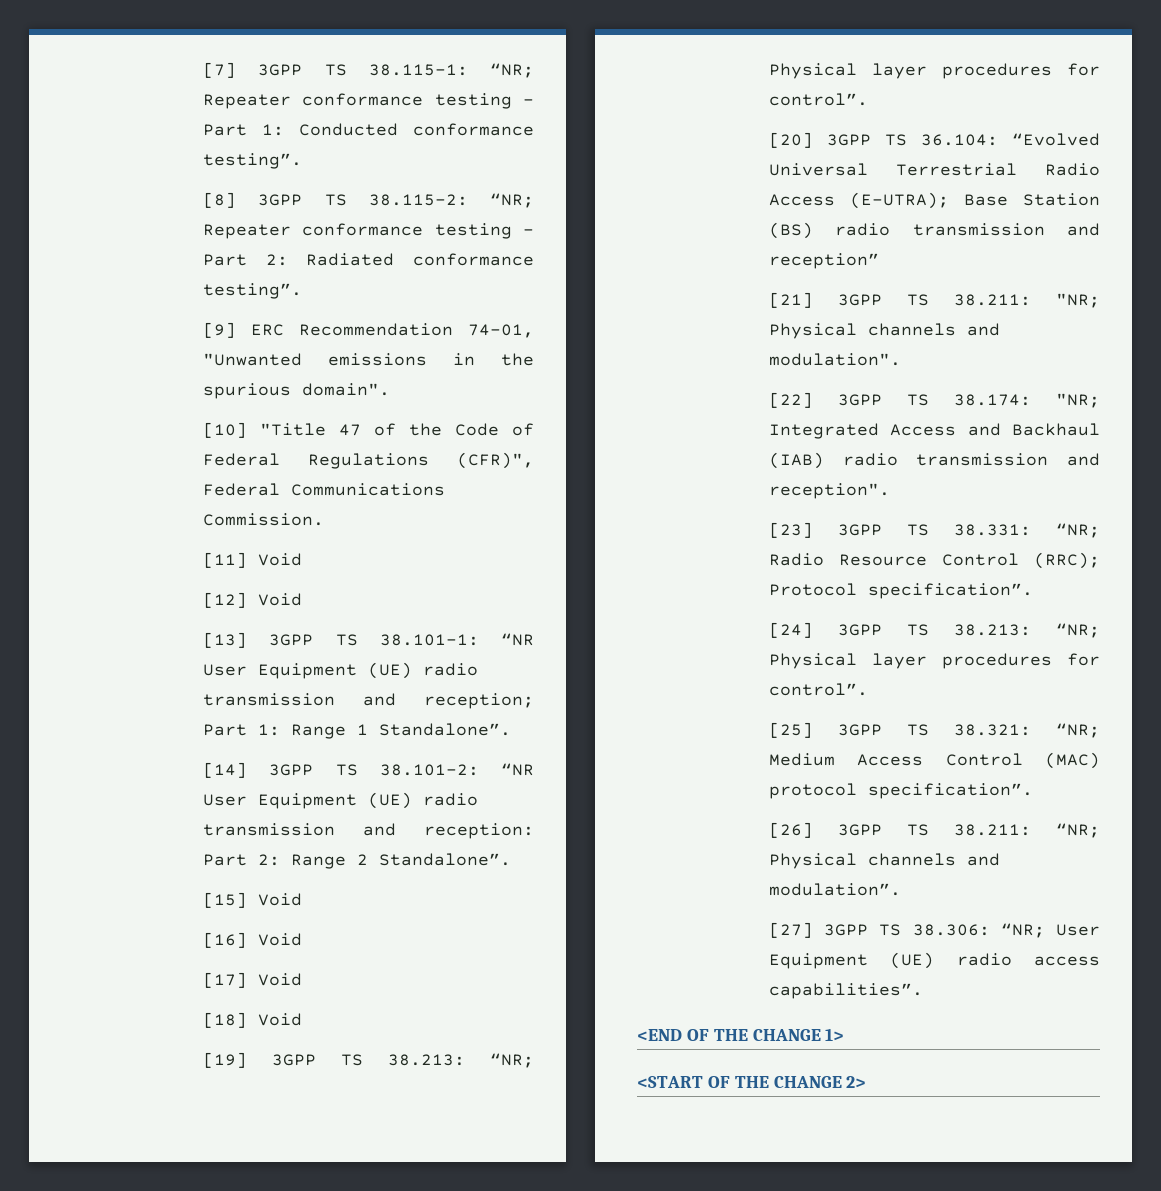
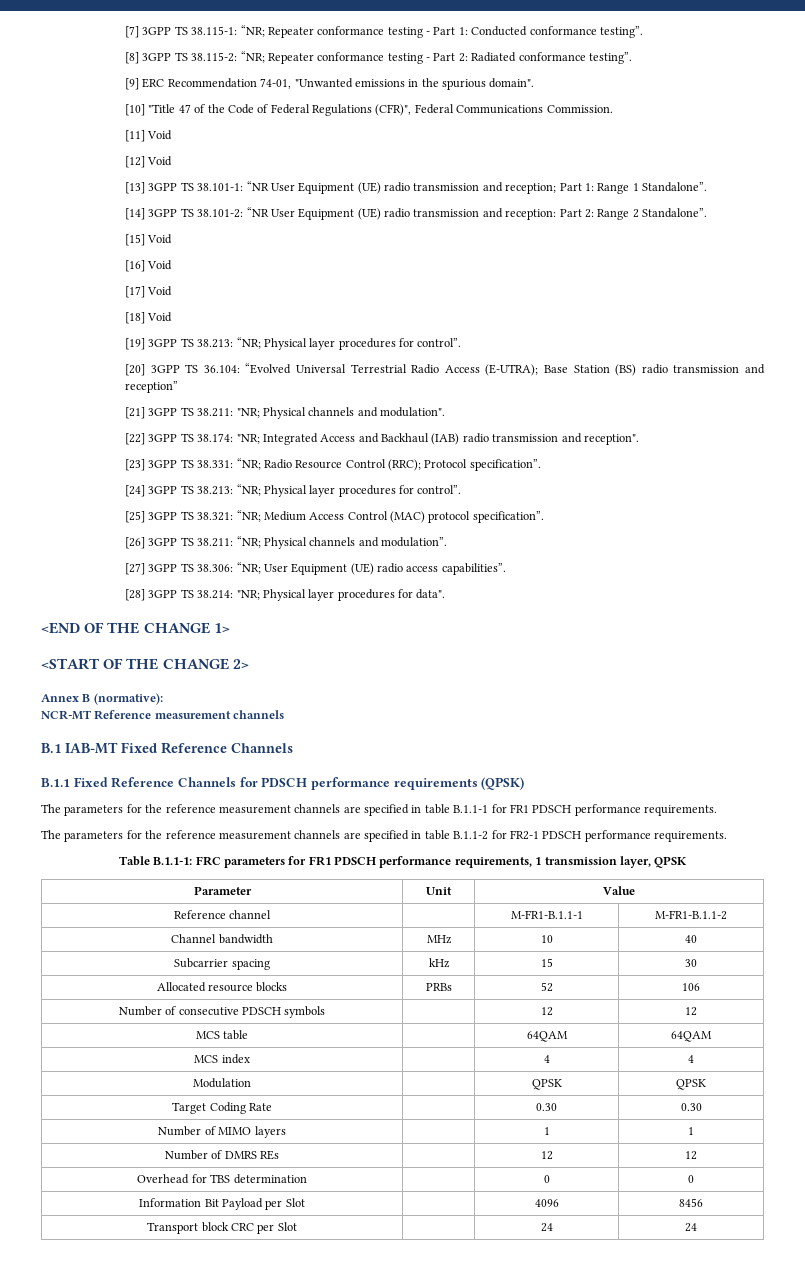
(924, 991) none -> [125,589,446,601] // [28] 3GPP TS 38.214: "NR; Physical layer procedures for data".
(867, 1082) none -> [41,693,163,705] [41,710,285,720] [41,742,293,754] [41,777,525,790] [41,804,717,816] [41,830,727,842] [118,856,688,868] [193,886,252,895] [426,887,452,895] [603,886,635,895] [173,910,272,919] [510,910,583,919] [655,910,727,920] [171,934,273,944] [426,935,452,944] [540,935,553,943] [685,935,697,943] [174,958,270,970] [428,958,450,968] [540,958,553,967] [685,959,697,967] [156,982,288,992] [425,983,452,991] [540,982,553,992] [682,983,700,991] [118,1006,326,1018] [540,1007,553,1016] [685,1007,697,1016] [195,1030,249,1040] [526,1031,568,1042] [671,1031,712,1042] [194,1054,250,1064] [543,1055,550,1063] [688,1055,694,1063] [193,1078,251,1088] [531,1079,562,1090] [676,1079,706,1090] [172,1102,272,1114] [536,1103,557,1111] [680,1103,702,1111] [158,1126,286,1138] [543,1127,550,1135] [688,1127,694,1135] [164,1150,280,1160] [540,1151,553,1160] [685,1151,697,1160] [137,1174,307,1184] [543,1175,550,1183] [688,1175,694,1183] [139,1198,305,1210] [534,1199,559,1207] [679,1198,703,1207] [147,1222,297,1234] [540,1223,553,1232] [685,1223,697,1232] // Annex B (normative): // NCR-MT Reference measurement channels // B.1 IAB-MT Fixed Reference Channels // B.1.1 Fixed Reference Channels for PDSCH performance requirements (QPSK) // The parameters for the reference measurement channels are specified in table B.1.1-1 for FR1 PDSCH performance requirements. // The parameters for the reference measurement channels are specified in table B.1.1-2 for FR2-1 PDSCH performance requirements. // Table B.1.1-1: FRC parameters for FR1 PDSCH performance requirements, 1 transmission layer, QPSK // Parameter | Unit | Value // Reference channel | | M-FR1-B.1.1-1 | M-FR1-B.1.1-2 // Channel bandwidth | MHz | 10 | 40 // Subcarrier spacing | kHz | 15 | 30 // Allocated resource blocks | PRBs | 52 | 106 // Number of consecutive PDSCH symbols | | 12 | 12 // MCS table | | 64QAM | 64QAM // MCS index | | 4 | 4 // Modulation | | QPSK | QPSK // Target Coding Rate | | 0.30 | 0.30 // Number of MIMO layers | | 1 | 1 // Number of DMRS REs | | 12 | 12 // Overhead for TBS determination | | 0 | 0 // Information Bit Payload per Slot | | 4096 | 8456 // Transport block CRC per Slot | | 24 | 24

